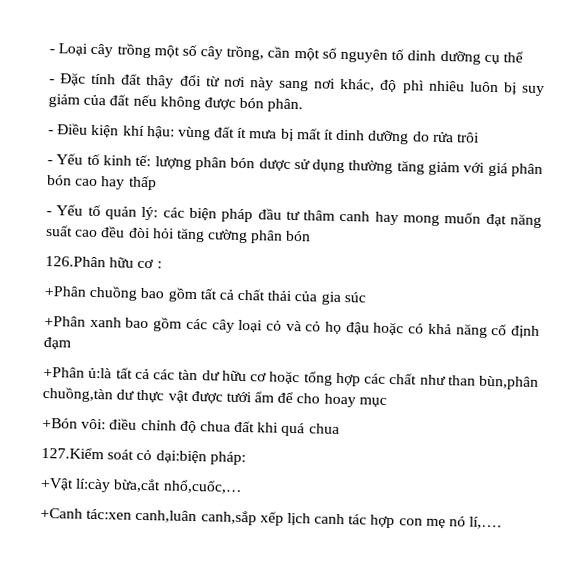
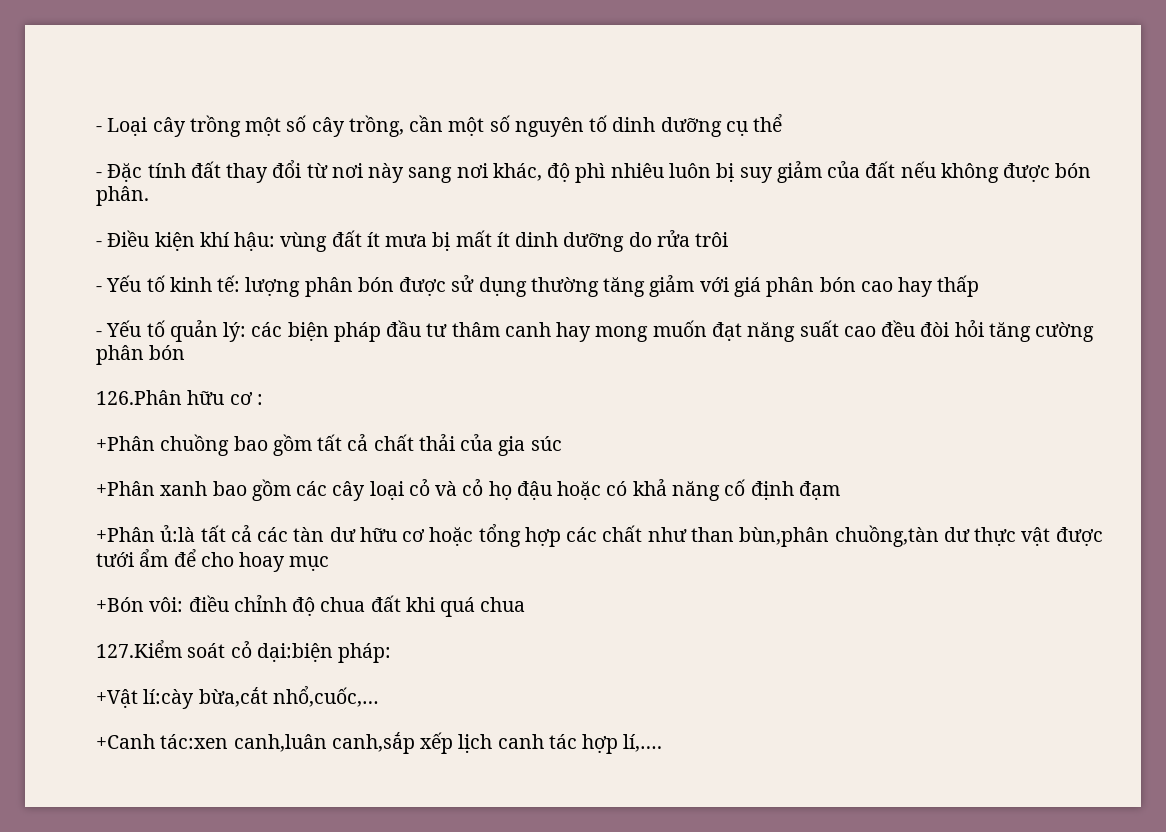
[146,74,175,89] thây -> [226,163,269,183] thay
[258,158,291,171] dược -> [399,277,447,296] được
[398,516,467,529] con mẹ nó -> (619, 744) none

